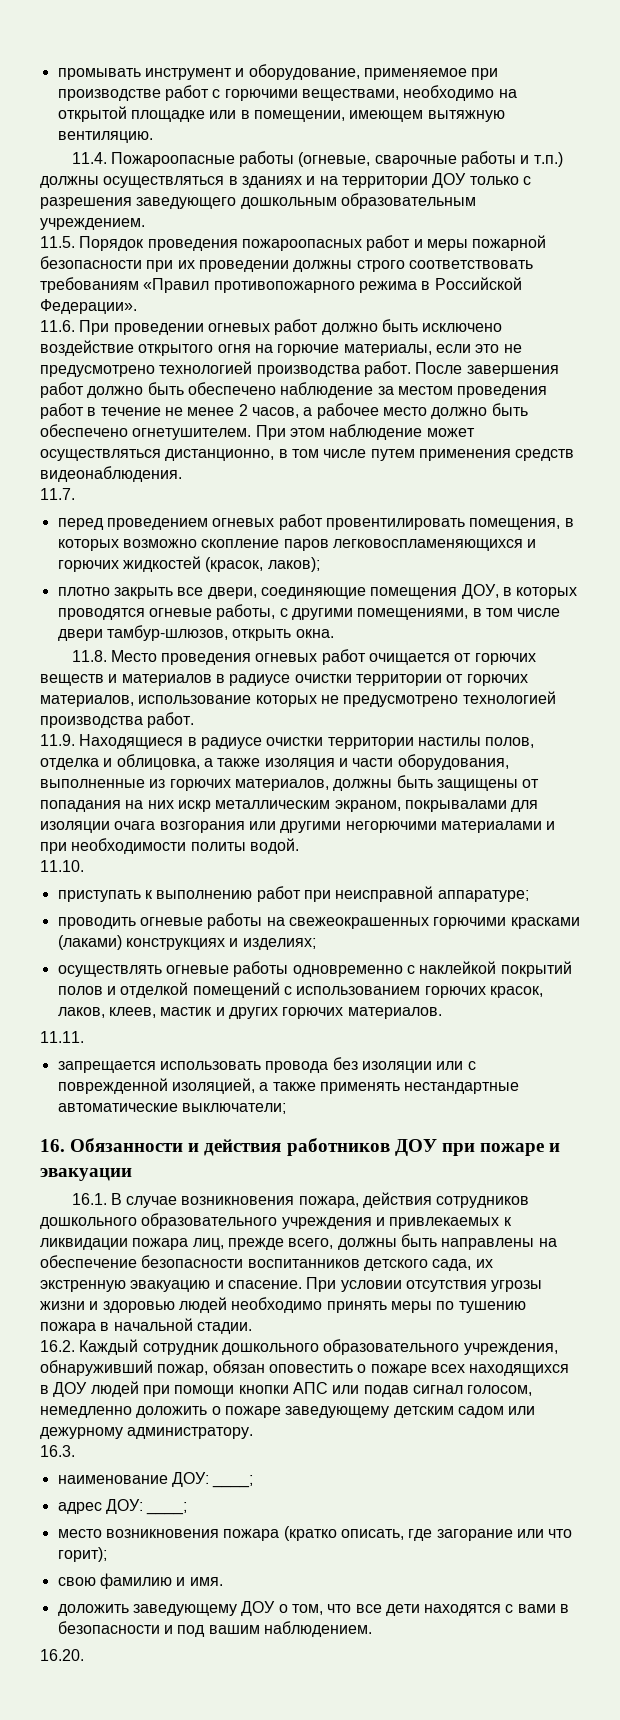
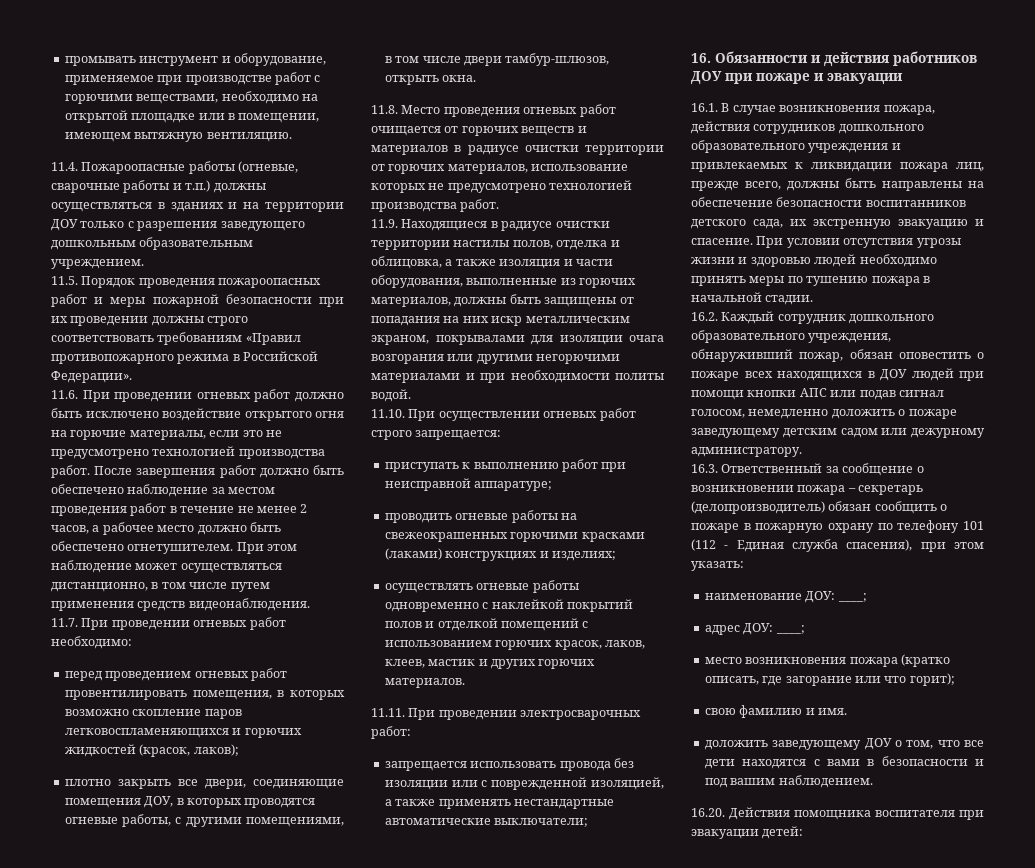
(75, 494) none -> [81,617,286,630] [51,636,132,649] При проведении огневых работ необходимо:
(84, 866) none -> [408,408,636,421] [371,430,502,440] При осуществлении огневых работ строго запрещается:
(84, 1037) none -> [408,708,642,720] [371,726,411,739] При проведении электросварочных работ:
(75, 1451) none -> [721,463,924,476] [691,485,924,495] [691,501,948,514] [691,520,984,533] [691,539,984,552] [691,561,744,571] Ответственный за сообщение о возникновении пожара – секретарь (делопроизводитель) обязан сообщить о пожаре в пожарную охрану по телефону 101 (112 - Единая служба спасения), при этом указать:
(84, 1655) none -> [729,807,984,820] [691,826,804,839] Действия помощника воспитателя при эвакуации детей:

